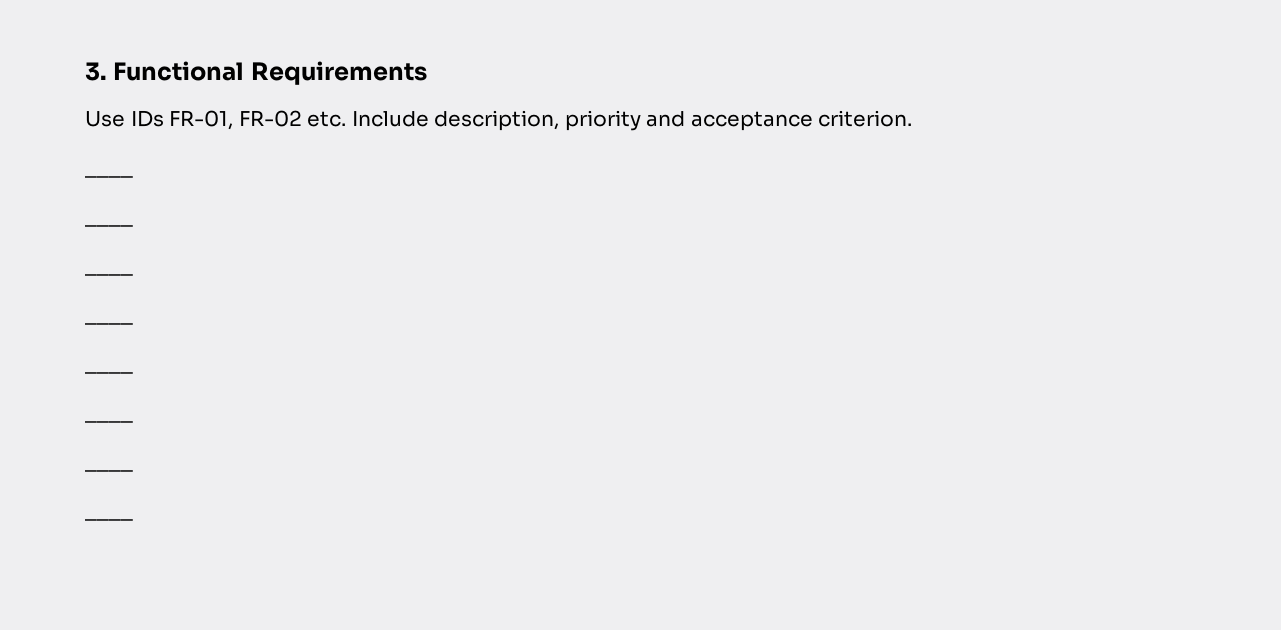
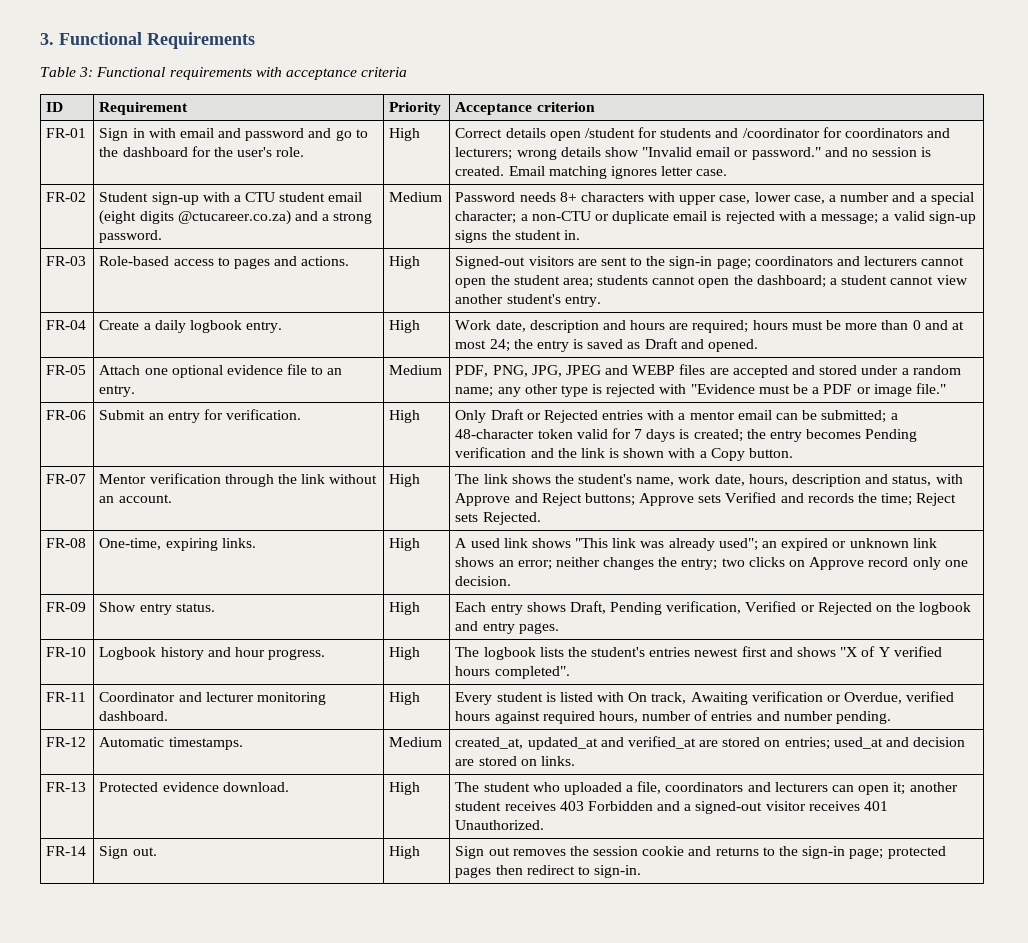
[85,110,913,131] [85,175,133,178] [85,224,133,227] [85,273,133,276] [85,322,133,325] [85,371,133,374] [85,420,133,423] [85,469,133,472] [85,518,133,521] Use IDs FR-01, FR-02 etc. Include description, priority and acceptance criterion. // ____ // ____ // ____ // ____ // ____ // ____ // ____ // ____ -> [40,67,408,80] [46,102,64,112] [99,102,189,115] [389,102,442,115] [455,102,595,115] [46,128,87,138] [99,128,368,141] [99,146,305,157] [389,128,421,141] [455,127,951,141] [455,147,932,160] [455,166,728,179] [46,192,87,202] [99,192,363,205] [99,210,373,225] [99,230,163,243] [389,192,443,202] [455,192,974,205] [455,211,976,224] [455,230,580,243] [46,256,87,266] [99,256,350,269] [389,256,421,269] [455,256,965,269] [455,275,968,288] [455,294,601,307] [46,320,87,330] [99,320,283,333] [389,320,421,333] [455,320,964,333] [455,338,759,352] [46,365,87,375] [99,364,343,378] [99,385,136,397] [389,365,443,375] [455,364,961,378] [455,383,946,397] [46,410,87,420] [99,409,302,423] [389,410,421,423] [455,409,898,423] [455,428,918,442] [455,447,794,461] [46,474,87,484] [99,473,378,487] [99,494,172,503] [389,474,421,487] [455,474,963,487] [455,492,957,506] [455,512,541,525] [46,538,87,548] [99,538,256,551] [389,538,421,551] [455,538,937,551] [455,557,968,570] [455,576,512,586] [46,602,87,612] [99,602,215,615] [389,602,421,615] [455,601,972,615] [455,621,559,634] [46,647,87,657] [99,647,326,660] [389,647,421,660] [455,646,942,660] [455,666,570,679] [46,692,87,702] [99,692,326,705] [99,711,169,721] [389,692,421,705] [455,691,955,705] [455,710,892,724] [46,737,87,747] [99,737,243,750] [389,737,443,747] [455,736,966,750] [455,756,575,766] [46,782,87,792] [99,782,289,792] [389,782,421,795] [455,781,958,795] [455,801,889,814] [455,820,545,830] [46,846,87,856] [99,846,157,859] [389,846,421,859] [455,846,946,859] [455,865,642,878] Table 3: Functional requirements with acceptance criteria // ID | Requirement | Priority | Acceptance criterion // FR-01 | Sign in with email and password and go to the dashboard for the user's role. | High | Correct details open /student for students and /coordinator for coordinators and lecturers; wrong details show "Invalid email or password." and no session is created. Email matching ignores letter case. // FR-02 | Student sign-up with a CTU student email (eight digits @ctucareer.co.za) and a strong password. | Medium | Password needs 8+ characters with upper case, lower case, a number and a special character; a non-CTU or duplicate email is rejected with a message; a valid sign-up signs the student in. // FR-03 | Role-based access to pages and actions. | High | Signed-out visitors are sent to the sign-in page; coordinators and lecturers cannot open the student area; students cannot open the dashboard; a student cannot view another student's entry. // FR-04 | Create a daily logbook entry. | High | Work date, description and hours are required; hours must be more than 0 and at most 24; the entry is saved as Draft and opened. // FR-05 | Attach one optional evidence file to an entry. | Medium | PDF, PNG, JPG, JPEG and WEBP files are accepted and stored under a random name; any other type is rejected with "Evidence must be a PDF or image file." // FR-06 | Submit an entry for verification. | High | Only Draft or Rejected entries with a mentor email can be submitted; a 48-character token valid for 7 days is created; the entry becomes Pending verification and the link is shown with a Copy button. // FR-07 | Mentor verification through the link without an account. | High | The link shows the student's name, work date, hours, description and status, with Approve and Reject buttons; Approve sets Verified and records the time; Reject sets Rejected. // FR-08 | One-time, expiring links. | High | A used link shows "This link was already used"; an expired or unknown link shows an error; neither changes the entry; two clicks on Approve record only one decision. // FR-09 | Show entry status. | High | Each entry shows Draft, Pending verification, Verified or Rejected on the logbook and entry pages. // FR-10 | Logbook history and hour progress. | High | The logbook lists the student's entries newest first and shows "X of Y verified hours completed". // FR-11 | Coordinator and lecturer monitoring dashboard. | High | Every student is listed with On track, Awaiting verification or Overdue, verified hours against required hours, number of entries and number pending. // FR-12 | Automatic timestamps. | Medium | created_at, updated_at and verified_at are stored on entries; used_at and decision are stored on links. // FR-13 | Protected evidence download. | High | The student who uploaded a file, coordinators and lecturers can open it; another student receives 403 Forbidden and a signed-out visitor receives 401 Unauthorized. // FR-14 | Sign out. | High | Sign out removes the session cookie and returns to the sign-in page; protected pages then redirect to sign-in.

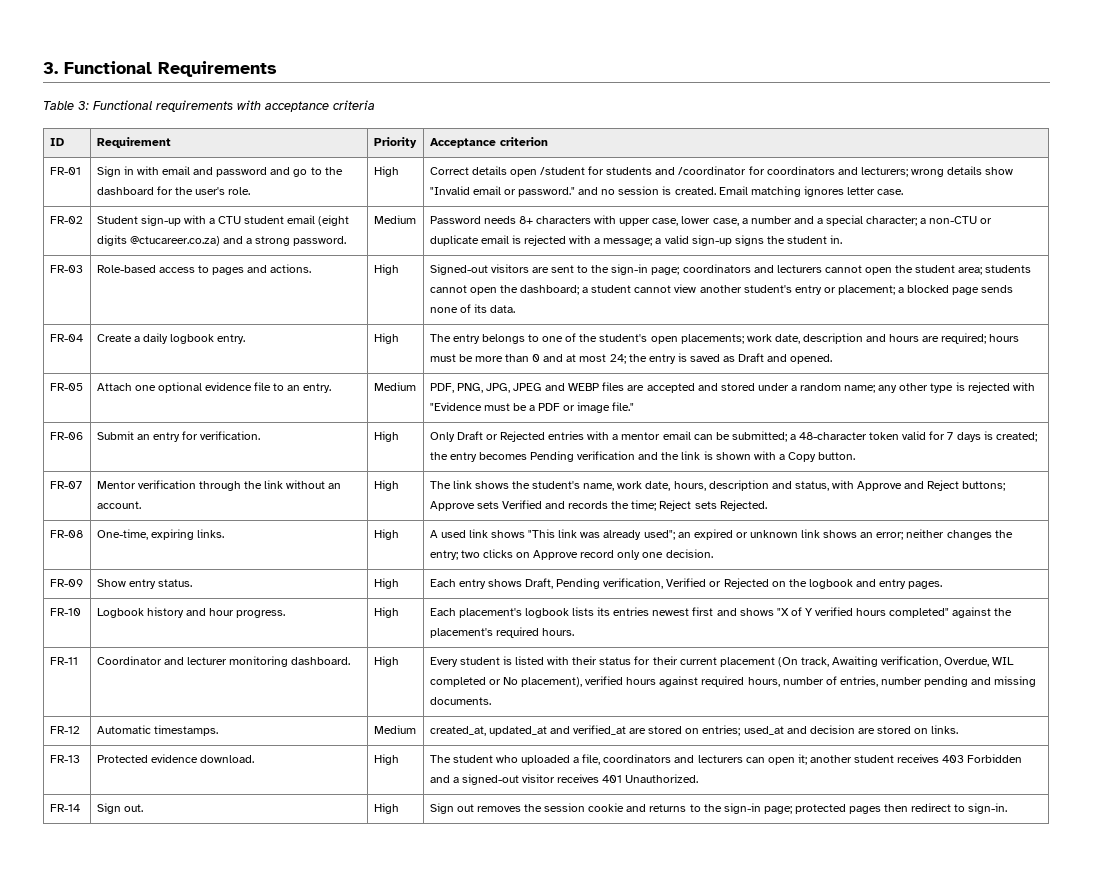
[564,295,601,307] entry. -> [794,285,1014,295] [429,304,515,313] entry or placement; a blocked page sends none of its data.
[455,320,492,330] Work -> [429,333,772,344] The entry belongs to one of the student's open placements; work
[455,647,646,660] The logbook lists the student's -> [429,607,611,618] Each placement's logbook lists its
[494,666,570,679] completed". -> [889,607,1013,618] [429,627,574,638] completed" against the placement's required hours.
[628,691,903,705] On track, Awaiting verification or Overdue, -> [572,656,1015,667] [429,677,582,687] their status for their current placement (On track, Awaiting verification, Overdue, WIL completed or No placement),
[711,711,892,724] entries and number pending. -> [839,676,1037,687] [429,697,491,705] entries, number pending and missing documents.

